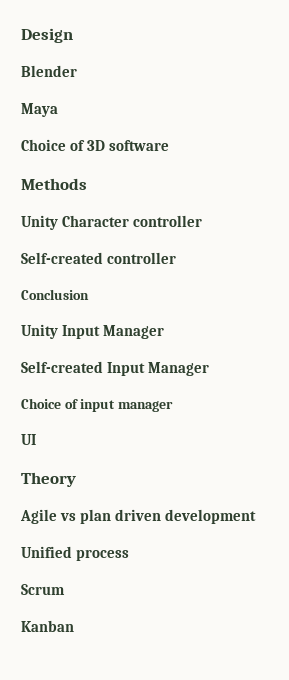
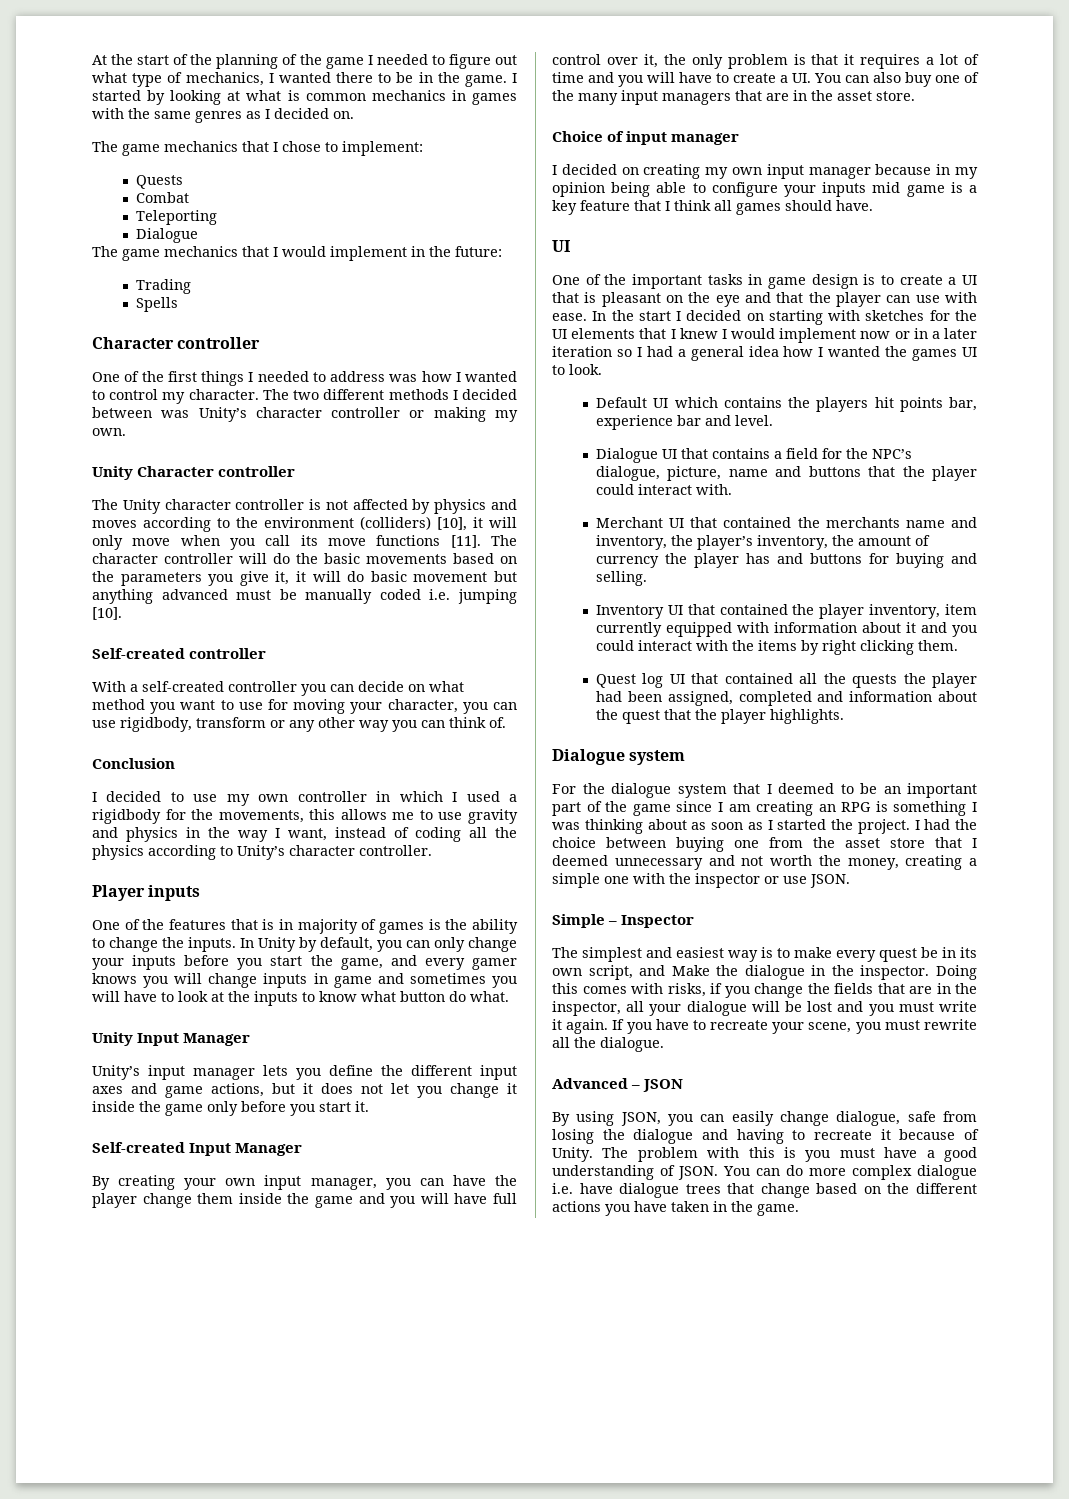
[21,28,73,43] [21,65,77,77] [21,103,58,117] [21,139,170,151] [21,178,87,190] [21,215,203,230] [21,252,177,264] [21,289,89,300] [21,324,165,339] [21,361,210,376] [21,398,173,412] [21,434,36,445] [21,472,76,487] [20,509,257,524] [21,546,130,561] [21,584,65,595] [21,620,74,632] Design // Blender // Maya // Choice of 3D software // Methods // Unity Character controller // Self-created controller // Conclusion // Unity Input Manager // Self-created Input Manager // Choice of input manager // UI // Theory // Agile vs plan driven development // Unified process // Scrum // Kanban -> [92,54,518,69] [92,72,518,87] [92,90,517,105] [92,108,354,123] [92,141,423,156] [136,175,184,189] [136,192,190,203] [136,210,218,225] [136,228,199,243] [92,246,502,261] [136,279,192,294] [136,297,179,312] [92,337,261,349] [92,371,517,386] [92,389,517,404] [92,407,518,422] [92,428,126,436] [92,466,296,480] [92,499,517,514] [92,516,517,532] [92,535,517,550] [92,553,517,564] [92,571,517,586] [92,589,517,604] [92,607,122,620] [92,648,267,659] [92,681,464,696] [92,699,517,714] [92,717,506,732] [92,758,175,769] [92,791,517,806] [92,809,518,824] [92,827,517,842] [92,845,432,860] [92,885,201,901] [92,919,518,934] [92,937,517,952] [92,955,517,970] [92,973,517,988] [92,991,509,1006] [92,1032,251,1046] [92,1065,517,1080] [92,1083,517,1098] [92,1101,369,1116] [92,1142,303,1156] [92,1175,517,1190] [92,1193,518,1208] [552,54,979,69] [552,72,979,87] [552,90,915,105] [552,131,740,145] [552,164,978,179] [552,182,977,197] [552,200,873,215] [552,240,570,252] [552,274,977,289] [552,292,977,307] [552,310,977,325] [552,328,977,343] [552,346,977,361] [552,364,602,375] [596,397,977,412] [596,415,774,430] [596,448,913,463] [596,466,977,481] [596,484,733,495] [596,517,977,528] [596,535,931,550] [596,553,977,568] [596,571,648,586] [596,604,977,619] [596,622,978,637] [596,640,959,655] [596,673,977,688] [596,691,977,706] [596,709,845,724] [552,749,686,765] [552,783,977,798] [552,801,977,816] [552,819,977,834] [552,837,977,852] [552,855,977,870] [552,873,850,888] [552,914,695,928] [552,947,977,962] [552,965,977,980] [552,983,977,998] [552,1001,977,1016] [552,1019,977,1034] [552,1037,664,1052] [552,1078,684,1092] [552,1111,977,1126] [552,1129,979,1144] [552,1147,977,1162] [552,1165,977,1180] [552,1183,977,1198] [552,1201,799,1216] At the start of the planning of the game I needed to figure out what type of mechanics, I wanted there to be in the game. I started by looking at what is common mechanics in games with the same genres as I decided on. // The game mechanics that I chose to implement: // Quests // Combat // Teleporting // Dialogue // The game mechanics that I would implement in the future: // Trading // Spells // Character controller // One of the first things I needed to address was how I wanted to control my character. The two different methods I decided between was Unity’s character controller or making my own. // Unity Character controller // The Unity character controller is not affected by physics and moves according to the environment (colliders) [10], it will only move when you call its move functions [11]. The character controller will do the basic movements based on the parameters you give it, it will do basic movement but anything advanced must be manually coded i.e. jumping [10]. // Self-created controller // With a self-created controller you can decide on what method you want to use for moving your character, you can use rigidbody, transform or any other way you can think of. // Conclusion // I decided to use my own controller in which I used a rigidbody for the movements, this allows me to use gravity and physics in the way I want, instead of coding all the physics according to Unity’s character controller. // Player inputs // One of the features that is in majority of games is the ability to change the inputs. In Unity by default, you can only change your inputs before you start the game, and every gamer knows you will change inputs in game and sometimes you will have to look at the inputs to know what button do what. // Unity Input Manager // Unity’s input manager lets you define the different input axes and game actions, but it does not let you change it inside the game only before you start it. // Self-created Input Manager // By creating your own input manager, you can have the player change them inside the game and you will have full control over it, the only problem is that it requires a lot of time and you will have to create a UI. You can also buy one of the many input managers that are in the asset store. // Choice of input manager // I decided on creating my own input manager because in my opinion being able to configure your inputs mid game is a key feature that I think all games should have. // UI // One of the important tasks in game design is to create a UI that is pleasant on the eye and that the player can use with ease. In the start I decided on starting with sketches for the UI elements that I knew I would implement now or in a later iteration so I had a general idea how I wanted the games UI to look. // Default UI which contains the players hit points bar, experience bar and level. // Dialogue UI that contains a field for the NPC’s dialogue, picture, name and buttons that the player could interact with. // Merchant UI that contained the merchants name and inventory, the player’s inventory, the amount of currency the player has and buttons for buying and selling. // Inventory UI that contained the player inventory, item currently equipped with information about it and you could interact with the items by right clicking them. // Quest log UI that contained all the quests the player had been assigned, completed and information about the quest that the player highlights. // Dialogue system // For the dialogue system that I deemed to be an important part of the game since I am creating an RPG is something I was thinking about as soon as I started the project. I had the choice between buying one from the asset store that I deemed unnecessary and not worth the money, creating a simple one with the inspector or use JSON. // Simple – Inspector // The simplest and easiest way is to make every quest be in its own script, and Make the dialogue in the inspector. Doing this comes with risks, if you change the fields that are in the inspector, all your dialogue will be lost and you must write it again. If you have to recreate your scene, you must rewrite all the dialogue. // Advanced – JSON // By using JSON, you can easily change dialogue, safe from losing the dialogue and having to recreate it because of Unity. The problem with this is you must have a good understanding of JSON. You can do more complex dialogue i.e. have dialogue trees that change based on the different actions you have taken in the game.

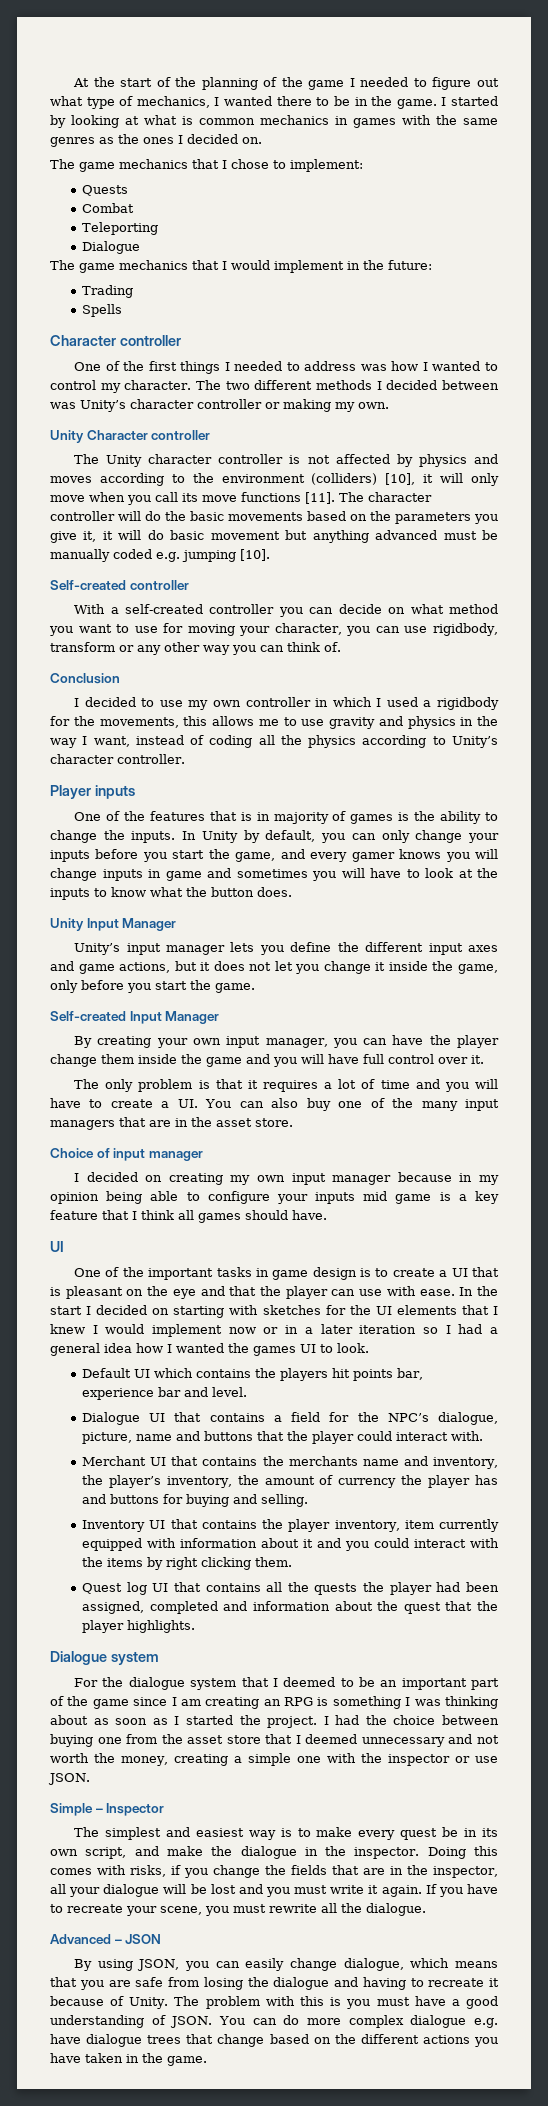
(261, 115) none -> [118,134,174,144] the ones
[429,589,451,600] i.e. -> [156,552,180,562] e.g.
[400,991,509,1002] button do what. -> [186,887,292,897] the button does.
[165,1104,203,1116] game -> [458,964,499,974] game,
[355,1101,369,1112] it. -> [190,980,255,993] the game.
[643,54,686,68] it, the -> [471,1055,484,1064] [74,1079,100,1089] it. // The
[723,517,792,528] contained -> [202,1457,258,1466] contains
[719,604,788,615] contained -> [201,1520,257,1529] contains
[724,673,793,684] contained -> [205,1583,261,1592] contains
[671,965,710,976] Make -> [166,1846,203,1856] make
(901, 1118) none -> [410,1958,498,1968] [50,1977,131,1990] which means that you are
[552,1183,573,1194] i.e. -> [473,2018,498,2028] e.g.

